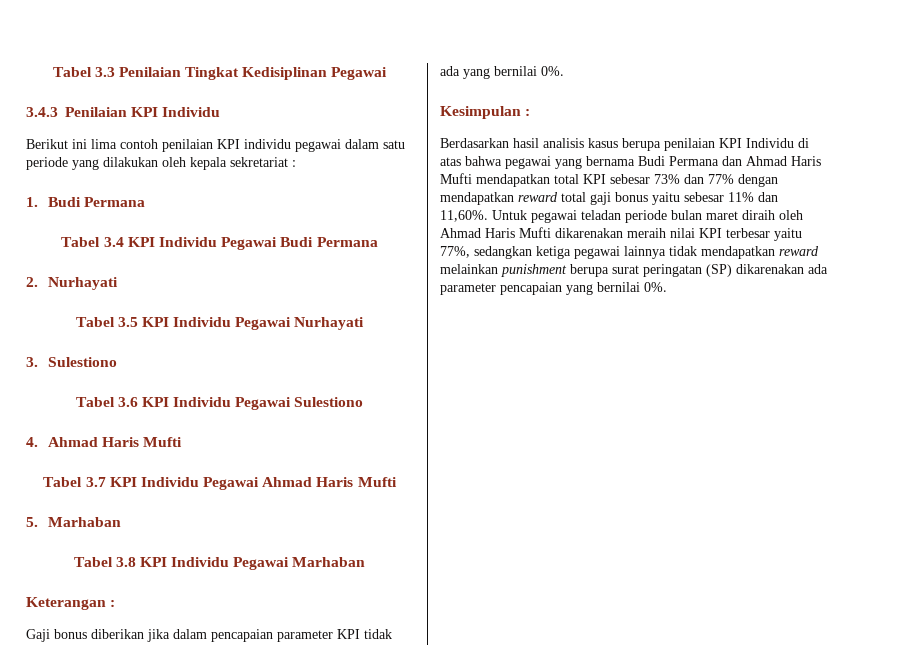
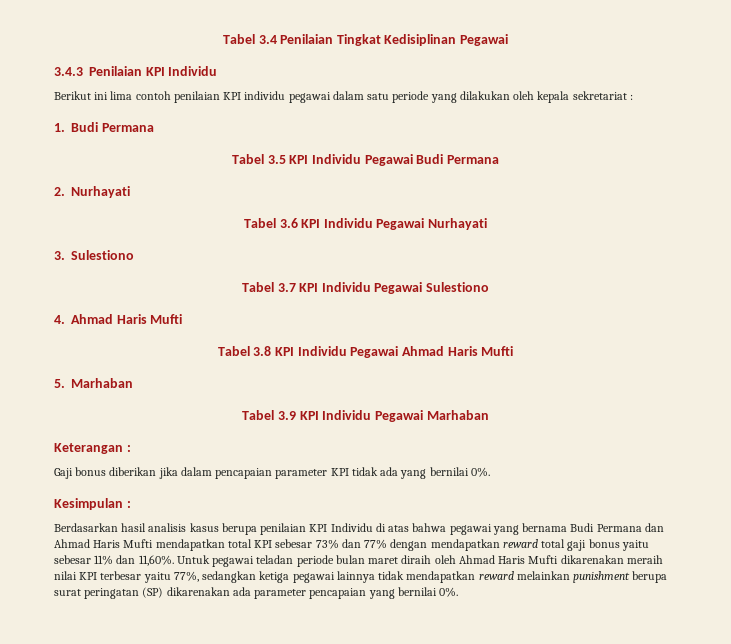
[52,67,115,77] Tabel 3.3 -> [222,34,277,44] Tabel 3.4
[103,237,124,247] 3.4 -> [267,155,286,164] 3.5
[117,317,138,327] 3.5 -> [279,218,298,228] 3.6
[117,397,138,407] 3.6 -> [277,283,296,292] 3.7
[85,477,106,487] 3.7 -> [253,346,272,356] 3.8
[115,557,136,567] 3.8 -> [278,411,297,420] 3.9

